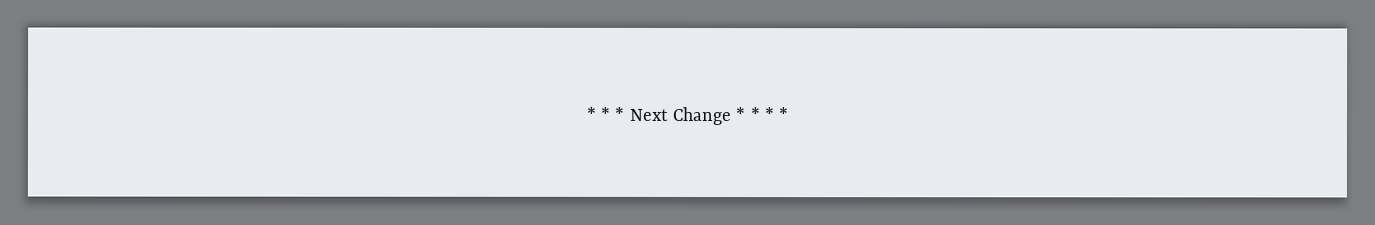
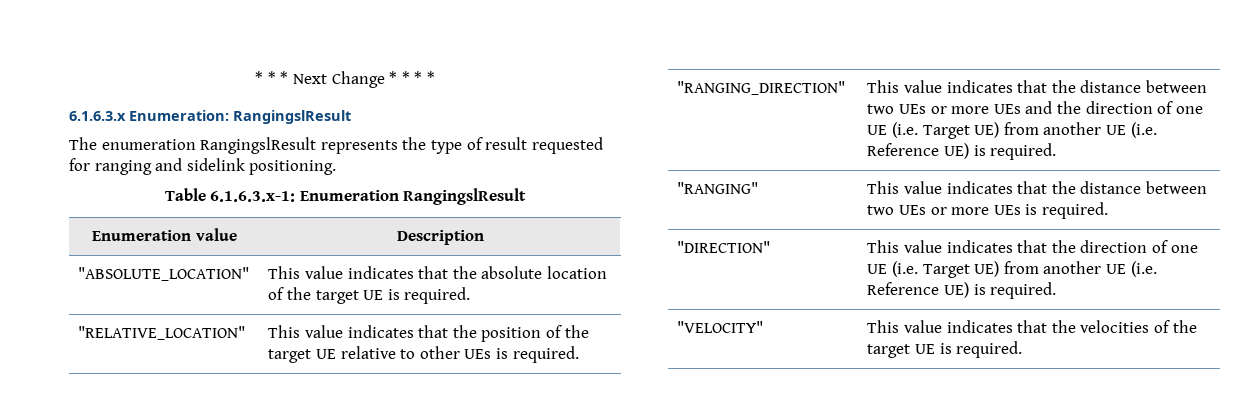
(790, 114) none -> [69,110,351,124] [69,137,603,154] [69,158,337,175] [164,188,527,205] [92,228,237,241] [396,230,484,245] [78,267,250,281] [268,266,607,279] [268,287,471,304] [78,326,246,340] [268,325,589,342] [268,346,579,363] [677,81,846,95] [867,80,1207,93] [867,101,1203,114] [867,122,1157,139] [867,143,1057,160] [677,182,759,194] [867,181,1207,194] [867,202,1108,219] [677,241,771,253] [867,240,1198,253] [867,261,1157,278] [867,282,1057,299] [677,321,764,333] [867,320,1197,333] [867,341,1023,358] // 6.1.6.3.x Enumeration: RangingslResult // The enumeration RangingslResult represents the type of result requested for ranging and sidelink positioning. // Table 6.1.6.3.x-1: Enumeration RangingslResult // Enumeration value | Description // "ABSOLUTE_LOCATION" | This value indicates that the absolute location of the target UE is required. // "RELATIVE_LOCATION" | This value indicates that the position of the target UE relative to other UEs is required. // "RANGING_DIRECTION" | This value indicates that the distance between two UEs or more UEs and the direction of one UE (i.e. Target UE) from another UE (i.e. Reference UE) is required. // "RANGING" | This value indicates that the distance between two UEs or more UEs is required. // "DIRECTION" | This value indicates that the direction of one UE (i.e. Target UE) from another UE (i.e. Reference UE) is required. // "VELOCITY" | This value indicates that the velocities of the target UE is required.

